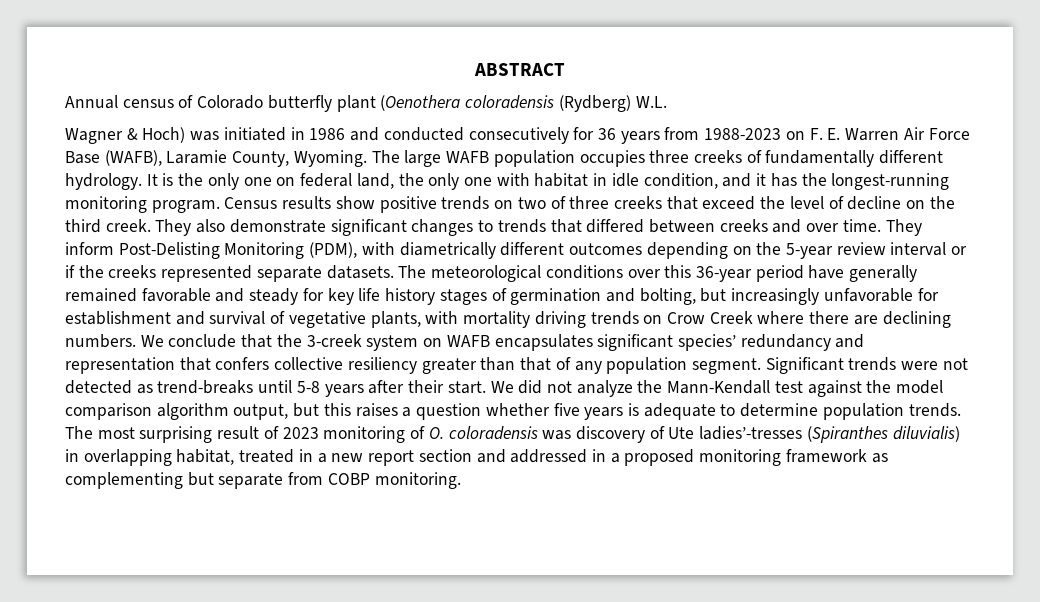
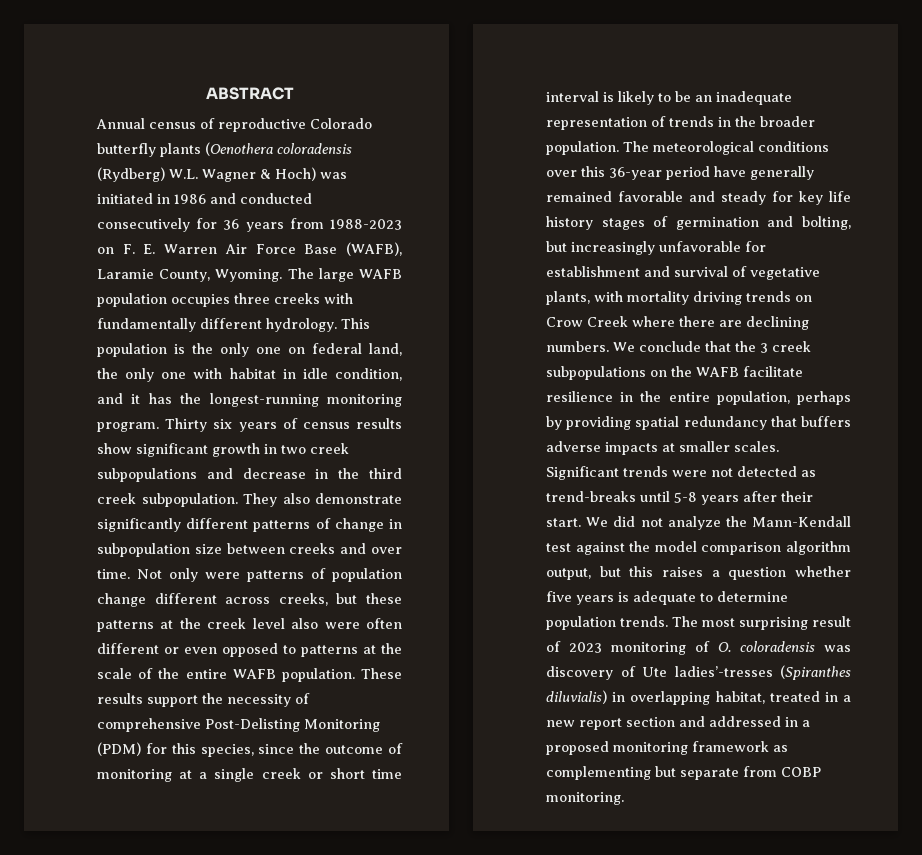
(194, 101) none -> [218,118,306,132] reproductive
[336,95,376,112] plant -> [160,143,201,157] plants
(667, 102) // -> (198, 174) none
[746,150,762,163] of -> [324,293,353,304] with
[146,174,158,186] It -> [341,318,370,329] [97,343,167,357] This population
[224,196,955,213] [65,219,645,236] Census results show positive trends on two of three creeks that exceed the level of decline on the third creek. They also demonstrate significant changes to trends that differed -> [165,418,402,432] [97,443,349,457] [97,468,403,482] [97,493,402,507] [97,518,402,532] [97,543,222,557] Thirty six years of census results show significant growth in two creek subpopulations and decrease in the third creek subpopulation. They also demonstrate significantly different patterns of change in subpopulation size
[885,219,922,236] [65,242,968,259] [65,265,394,282] They inform Post-Delisting Monitoring (PDM), with diametrically different outcomes depending on the 5-year review interval or if the creeks represented separate datasets. -> [137,568,402,582] [97,593,402,607] [97,618,402,632] [97,643,402,657] [97,668,402,682] [97,693,310,707] [97,718,380,732] [97,742,403,757] [97,768,402,782] [546,91,792,105] [546,116,815,130] [546,141,619,155] Not only were patterns of population change different across creeks, but these patterns at the creek level also were often different or even opposed to patterns at the scale of the entire WAFB population. These results support the necessity of comprehensive Post-Delisting Monitoring (PDM) for this species, since the outcome of monitoring at a single creek or short time interval is likely to be an inadequate representation of trends in the broader population.
[306,334,865,351] [65,357,761,374] 3-creek system on WAFB encapsulates significant species’ redundancy and representation that confers collective resiliency greater than that of any population segment. -> [760,341,811,353] [546,366,803,380] [546,391,851,405] [546,416,851,430] [546,441,779,455] 3 creek subpopulations on the WAFB facilitate resilience in the entire population, perhaps by providing spatial redundancy that buffers adverse impacts at smaller scales.

